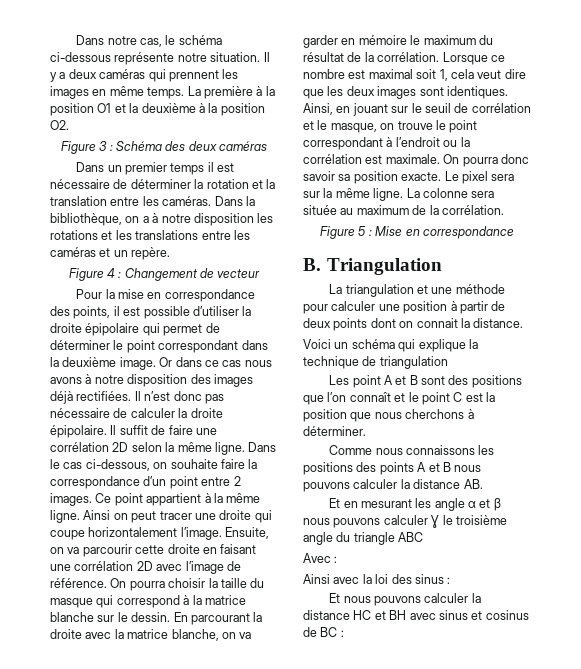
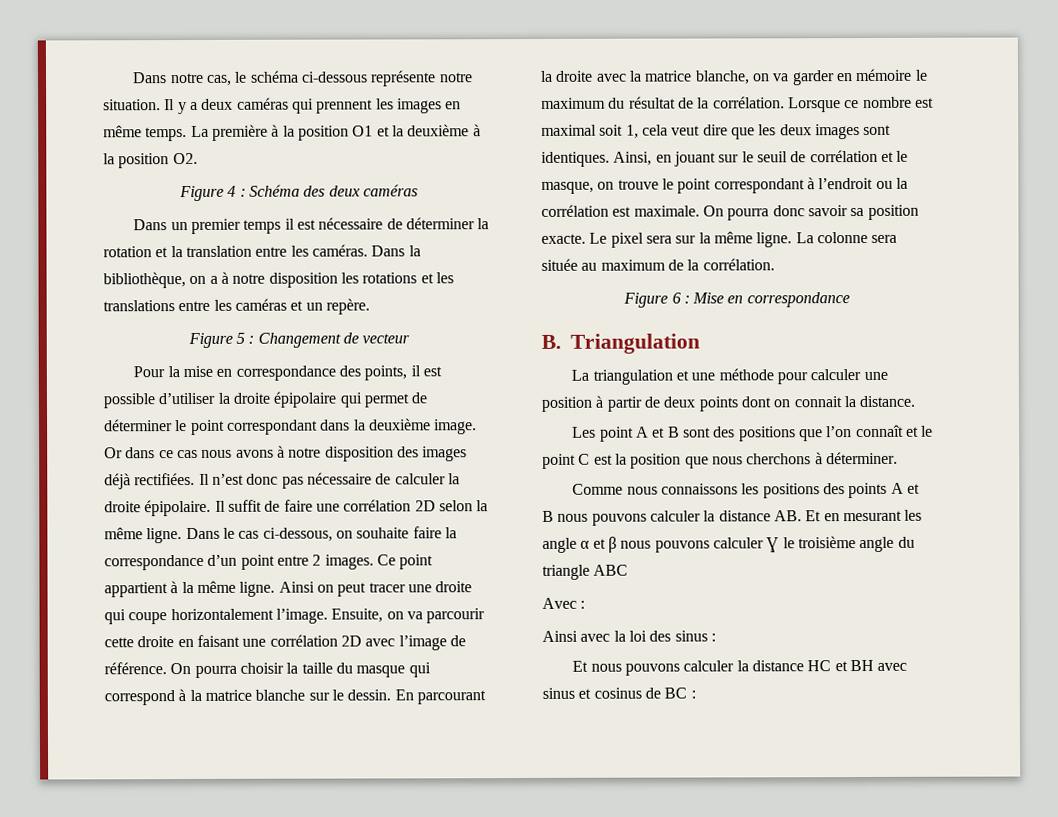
[99,141,108,151] 3 -> [227,185,237,197] 4
[106,268,115,278] 4 -> [236,332,246,344] 5
[358,226,367,236] 5 -> [671,292,681,304] 6
[303,339,478,352] [303,356,448,369] // Voici un schéma qui explique la technique de triangulation -> (916, 401) none
(483, 484) // -> (802, 516) none

